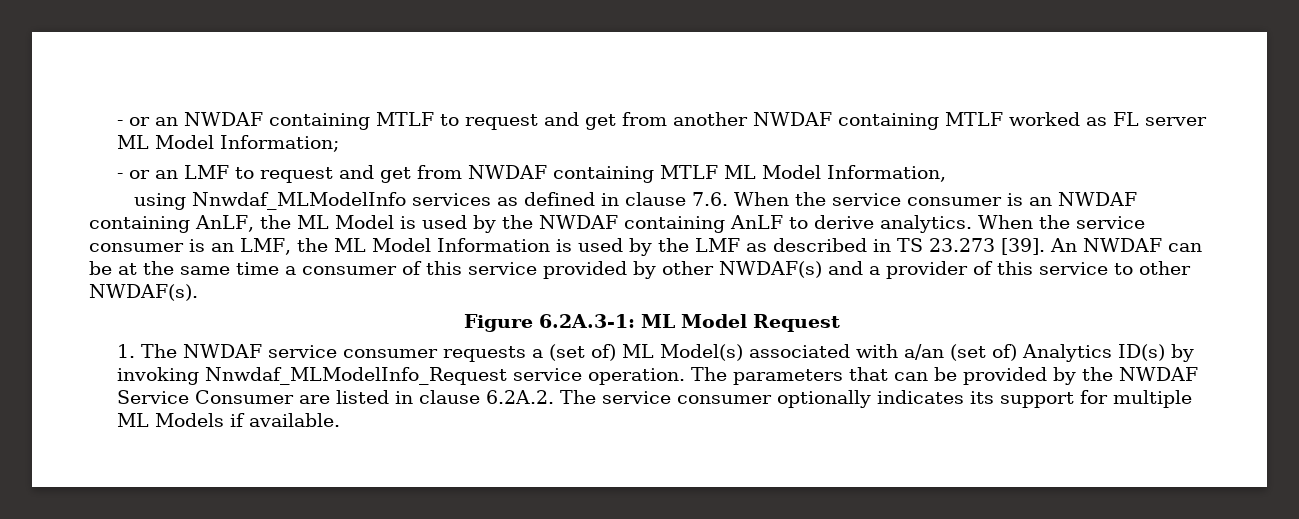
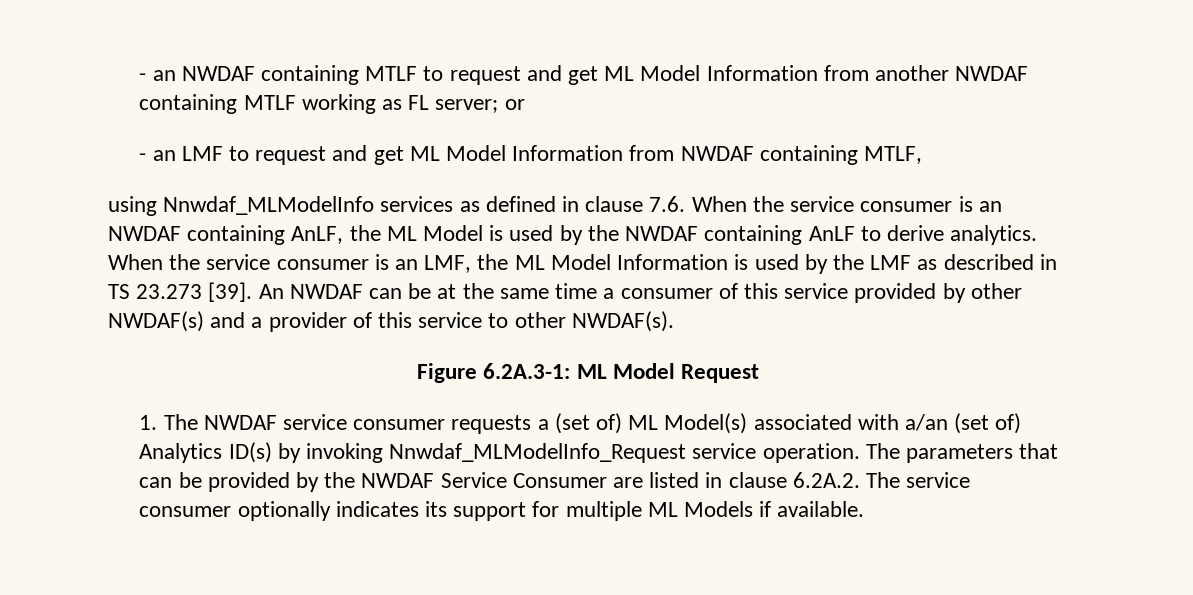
[116,117,150,126] - or -> [139,73,147,81] -
(616, 122) none -> [604,65,818,81] ML Model Information
[1008,112,1080,126] worked -> [301,94,376,114] working
[1144,117,1207,126] [116,135,339,152] [116,170,150,179] server ML Model Information; // - or -> [435,99,525,113] [139,153,147,161] server; or // -
[416,165,946,183] from NWDAF containing MTLF ML Model Information, -> [409,145,923,165] ML Model Information from NWDAF containing MTLF,

